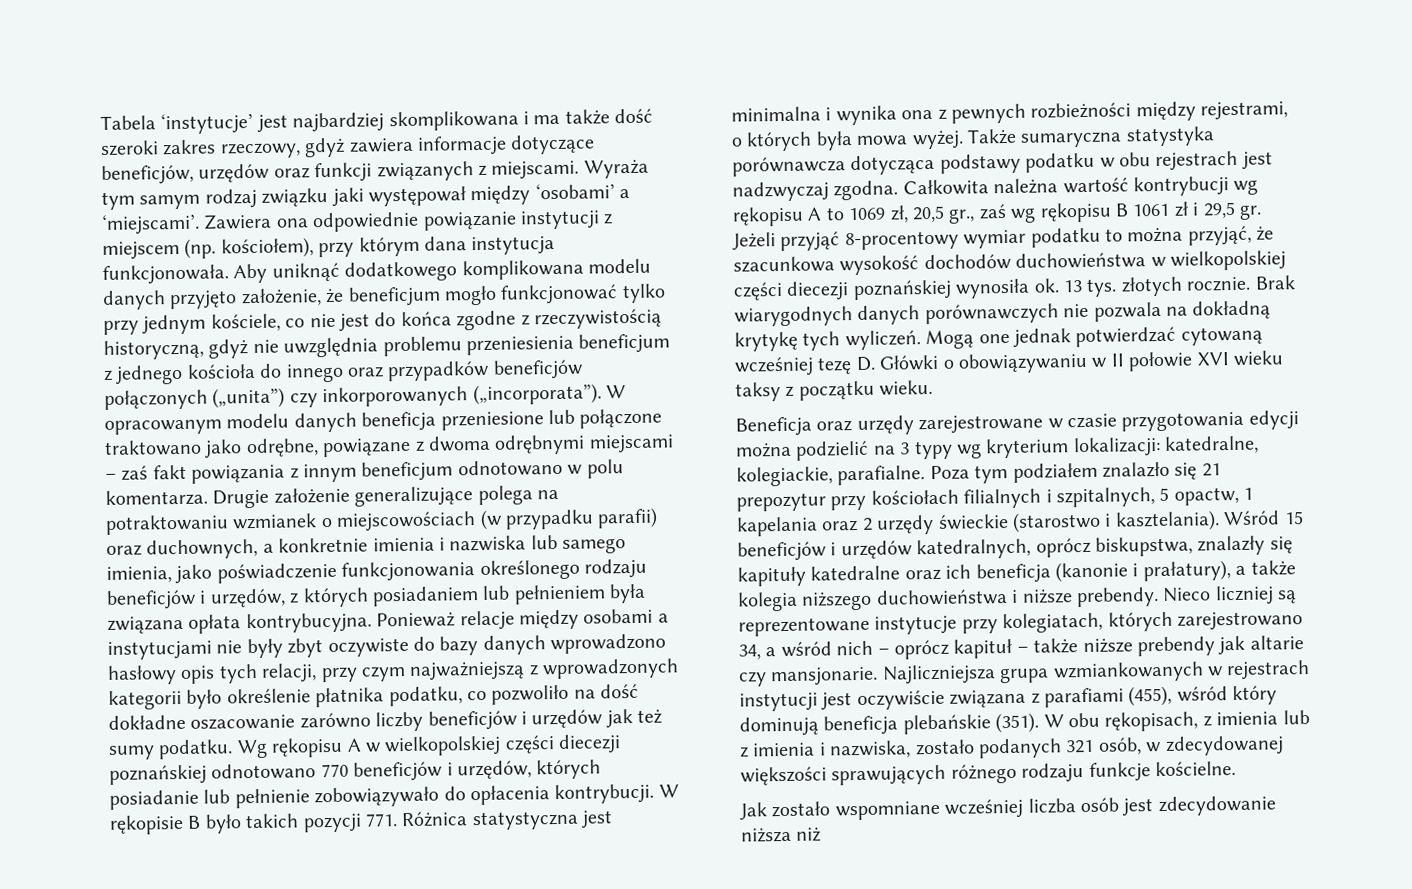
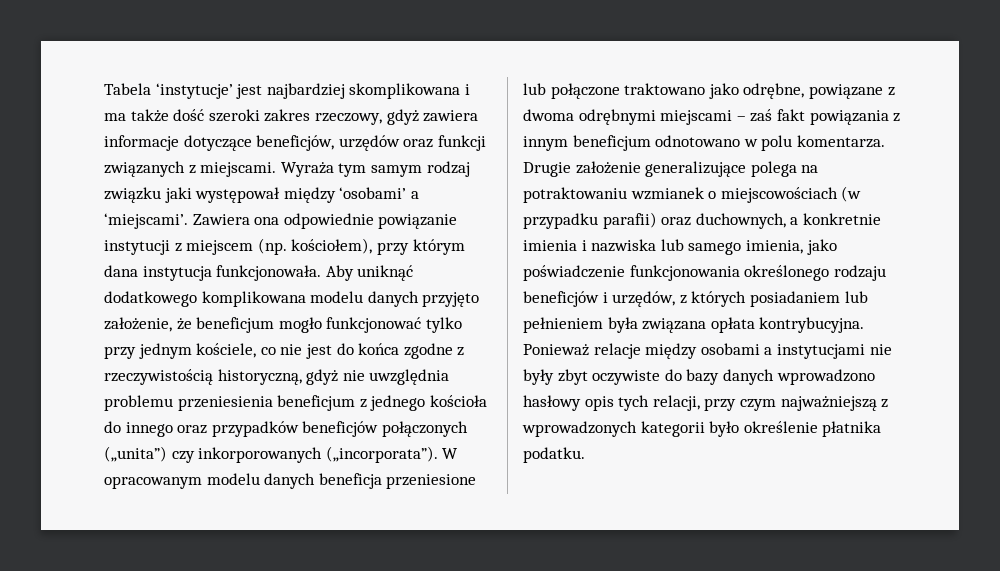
[388,683,640,707] [108,708,663,732] [108,734,622,760] [109,759,602,785] [109,783,679,810] [109,810,614,835] [731,101,1289,126] [731,126,1215,152] [732,150,1273,177] [732,176,1259,202] [732,201,1262,227] [732,225,1275,251] [733,250,1286,276] [733,275,1295,301] [734,300,1272,327] [734,326,1263,352] [734,350,1284,377] [735,379,934,402] [735,410,1299,437] [735,435,1260,461] [736,461,1221,487] [736,486,1254,512] [736,510,1304,537] [737,535,1293,562] [737,560,1296,587] [737,585,1298,612] [738,611,1303,637] [738,635,1304,660] [739,660,1311,687] [739,685,1278,712] [739,710,1310,737] [740,735,1284,759] [740,761,1236,786] [739,795,1276,821] [741,827,822,843] podatku, co pozwoliło na dość dokładne oszacowanie zarówno liczby beneficjów i urzędów jak też sumy podatku. Wg rękopisu A w wielkopolskiej części diecezji poznańskiej odnotowano 770 beneficjów i urzędów, których posiadanie lub pełnienie zobowiązywało do opłacenia kontrybucji. W rękopisie B było takich pozycji 771. Różnica statystyczna jest minimalna i wynika ona z pewnych rozbieżności między rejestrami, o których była mowa wyżej. Także sumaryczna statystyka porównawcza dotycząca podstawy podatku w obu rejestrach jest nadzwyczaj zgodna. Całkowita należna wartość kontrybucji wg rękopisu A to 1069 zł, 20,5 gr., zaś wg rękopisu B 1061 zł i 29,5 gr. Jeżeli przyjąć 8-procentowy wymiar podatku to można przyjąć, że szacunkowa wysokość dochodów duchowieństwa w wielkopolskiej części diecezji poznańskiej wynosiła ok. 13 tys. złotych rocznie. Brak wiarygodnych danych porównawczych nie pozwala na dokładną krytykę tych wyliczeń. Mogą one jednak potwierdzać cytowaną wcześniej tezę D. Główki o obowiązywaniu w II połowie XVI wieku taksy z początku wieku. // Beneficja oraz urzędy zarejestrowane w czasie przygotowania edycji można podzielić na 3 typy wg kryterium lokalizacji: katedralne, kolegiackie, parafialne. Poza tym podziałem znalazło się 21 prepozytur przy kościołach filialnych i szpitalnych, 5 opactw, 1 kapelania oraz 2 urzędy świeckie (starostwo i kasztelania). Wśród 15 beneficjów i urzędów katedralnych, oprócz biskupstwa, znalazły się kapituły katedralne oraz ich beneficja (kanonie i prałatury), a także kolegia niższego duchowieństwa i niższe prebendy. Nieco liczniej są reprezentowane instytucje przy kolegiatach, których zarejestrowano 34, a wśród nich – oprócz kapituł – także niższe prebendy jak altarie czy mansjonarie. Najliczniejsza grupa wzmiankowanych w rejestrach instytucji jest oczywiście związana z parafiami (455), wśród który dominują beneficja plebańskie (351). W obu rękopisach, z imienia lub z imienia i nazwiska, zostało podanych 321 osób, w zdecydowanej większości sprawujących różnego rodzaju funkcje kościelne. // Jak zostało wspomniane wcześniej liczba osób jest zdecydowanie niższa niż -> [523,447,585,463] podatku.

